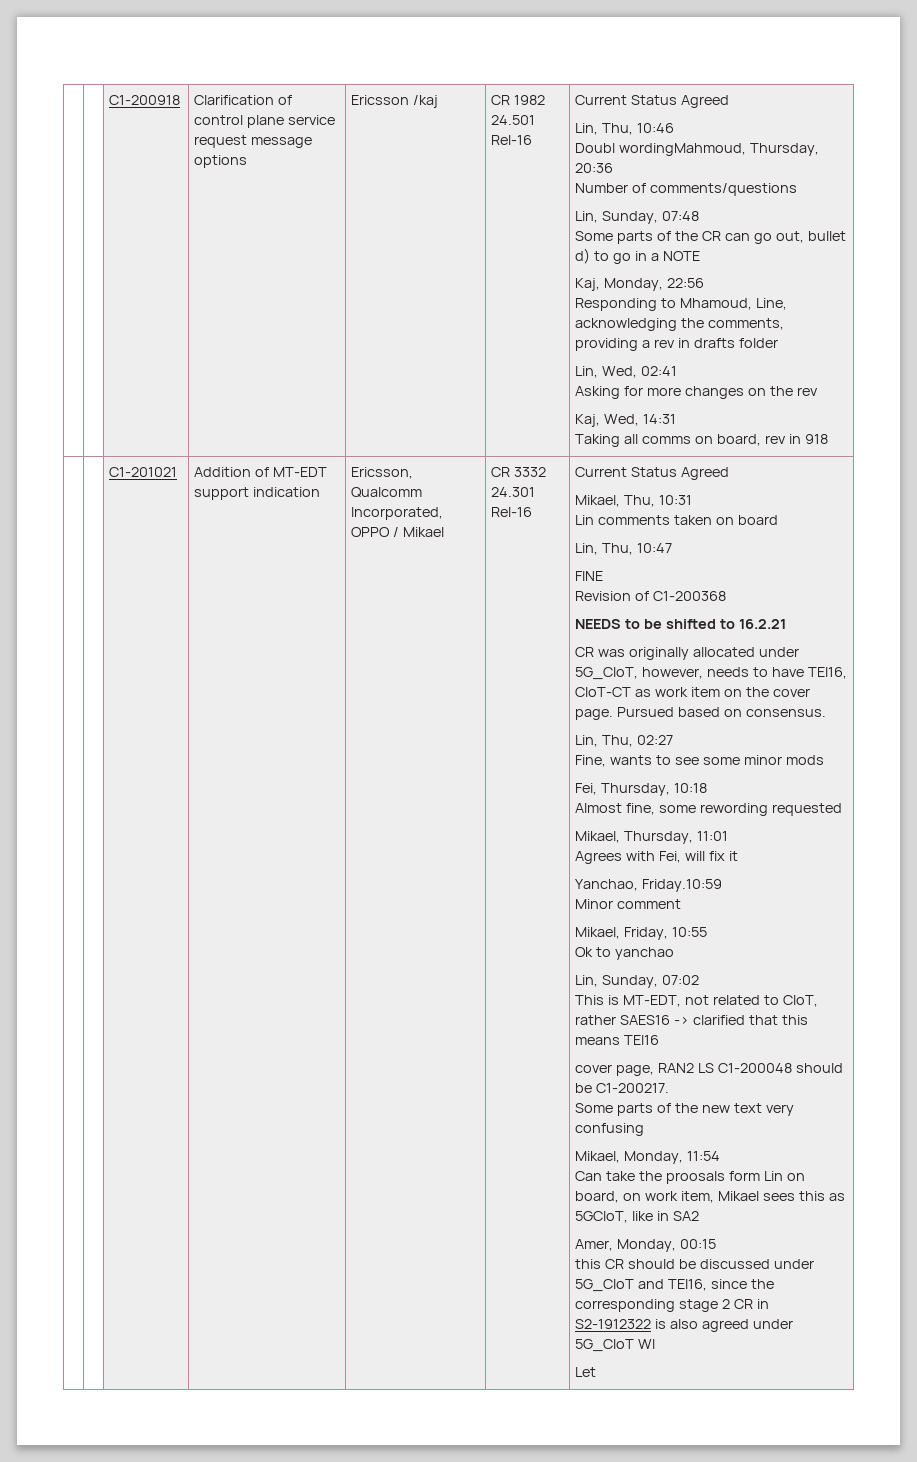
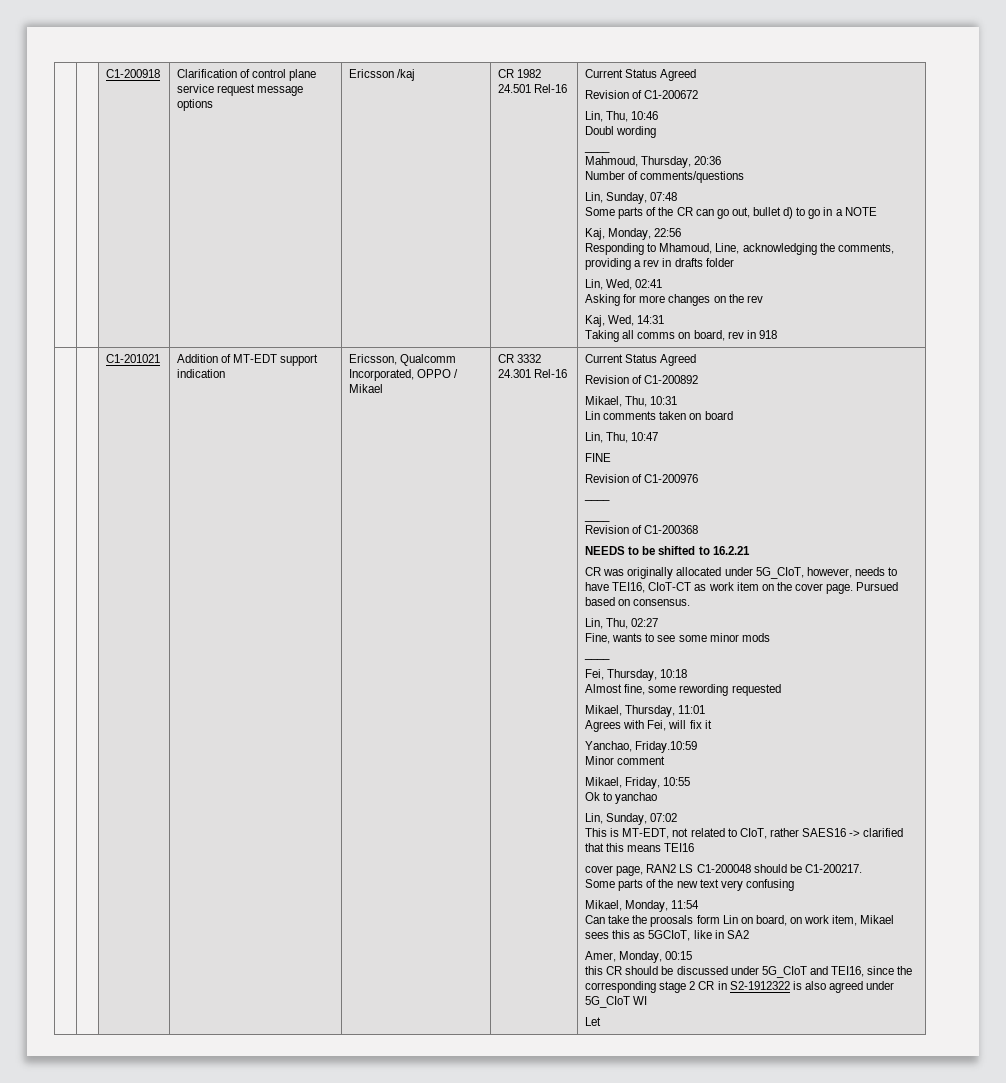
(730, 101) none -> [585,90,699,99] // Revision of C1-200672
[619,143,747,156] wordingMahmoud, -> [616,126,657,138] [584,150,611,153] [585,156,639,167] wording // ____ // Mahmoud,
(730, 473) none -> [585,375,699,384] // Revision of C1-200892
(604, 576) none -> [585,474,699,483] [584,498,611,501] [584,519,611,522] // Revision of C1-200976 // ____ // ____
(824, 760) none -> [584,657,611,660] // ____

